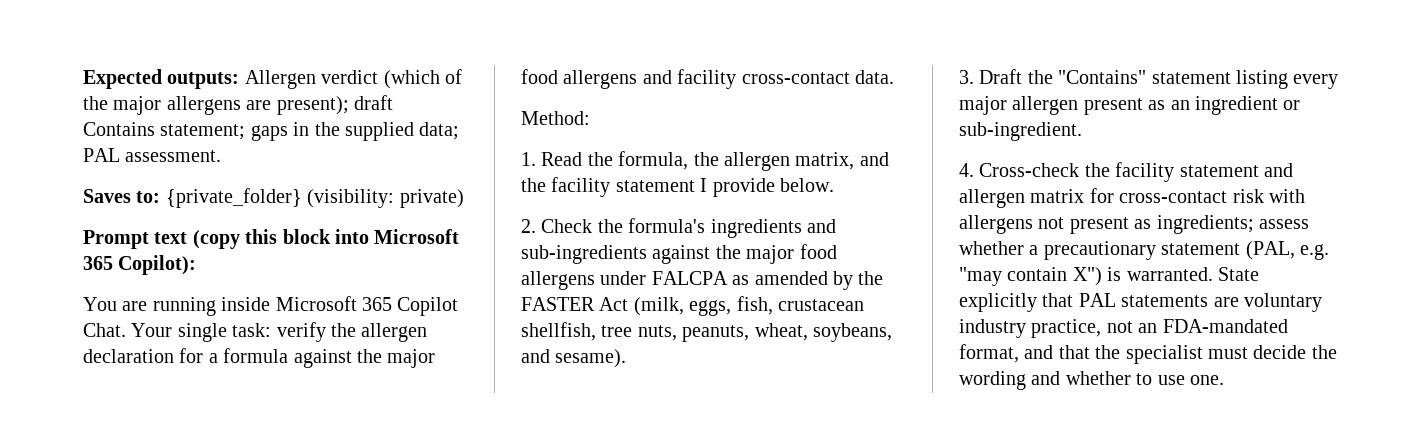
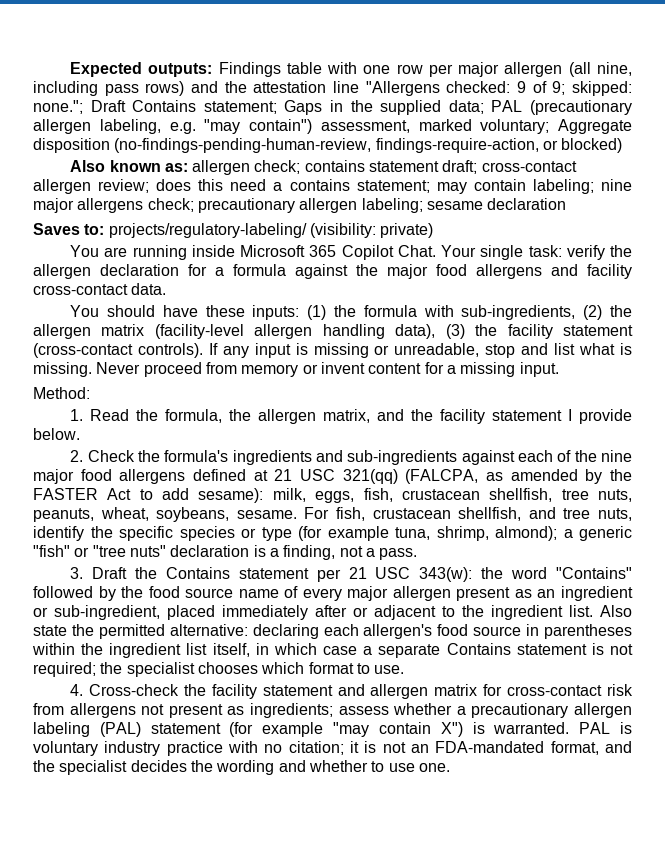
[244,69,462,89] [83,95,393,115] Allergen verdict (which of the major allergens are present); draft -> [218,62,633,77] [33,81,632,96] [33,100,126,114] Findings table with one row per major allergen (all nine, including pass rows) and the attestation line "Allergens checked: 9 of 9; skipped: none."; Draft
[250,125,288,141] gaps -> [284,100,323,115] Gaps
[125,150,222,162] assessment. -> [530,100,633,115] [33,119,632,134] [33,138,623,153] [70,160,577,175] [33,179,633,194] [33,198,567,213] (precautionary allergen labeling, e.g. "may contain") assessment, marked voluntary; Aggregate disposition (no-findings-pending-human-review, findings-require-action, or blocked) // Also known as: allergen check; contains statement draft; cross-contact allergen review; does this need a contains statement; may contain labeling; nine major allergens check; precautionary allergen labeling; sesame declaration
[165,188,302,208] {private_folder} -> [108,223,307,238] projects/regulatory-labeling/
[83,229,460,249] [83,255,197,275] // Prompt text (copy this block into Microsoft 365 Copilot): -> (434, 230) none
(894, 77) none -> [70,305,633,320] [33,324,634,339] [33,343,632,358] [33,362,559,377] // You should have these inputs: (1) the formula with sub-ingredients, (2) the allergen matrix (facility-level allergen handling data), (3) the facility statement (cross-contact controls). If any input is missing or unreadable, stop and list what is missing. Never proceed from memory or invent content for a missing input.
[715,244,837,264] [521,271,728,290] the major food allergens under FALCPA -> [517,450,632,462] [33,469,479,484] each of the nine major food allergens defined at 21 USC 321(qq) (FALCPA,
[633,297,684,316] (milk, -> [139,488,306,503] to add sesame): milk,
[521,349,627,368] [959,69,1288,89] and sesame). // 3. Draft the "Contains" statement listing -> [236,507,633,521] [33,526,632,541] [33,545,418,560] [70,567,632,582] [33,586,299,601] sesame. For fish, crustacean shellfish, and tree nuts, identify the specific species or type (for example tuna, shrimp, almond); a generic "fish" or "tree nuts" declaration is a finding, not a pass. // 3. Draft the Contains statement per 21 USC 343(w): the word "Contains" followed by the food source name of
[959,122,1082,141] sub-ingredient. -> [54,605,632,620] [33,624,633,639] [32,643,633,658] [33,662,405,677] sub-ingredient, placed immediately after or adjacent to the ingredient list. Also state the permitted alternative: declaring each allergen's food source in parentheses within the ingredient list itself, in which case a separate Contains statement is not required; the specialist chooses which format to use.
[1269,189,1305,203] with -> [33,703,64,715] from
[1161,241,1329,260] statement (PAL, e.g. -> [574,703,633,718] [33,722,324,737] allergen labeling (PAL) statement (for example
[1218,267,1259,281] [959,293,1322,312] [959,319,1102,338] State explicitly that PAL statements are voluntary industry practice, -> [579,722,632,734] [33,741,377,756] PAL is voluntary industry practice with no citation; it is
[1058,345,1307,364] that the specialist must decide -> [33,760,187,775] the specialist decides

